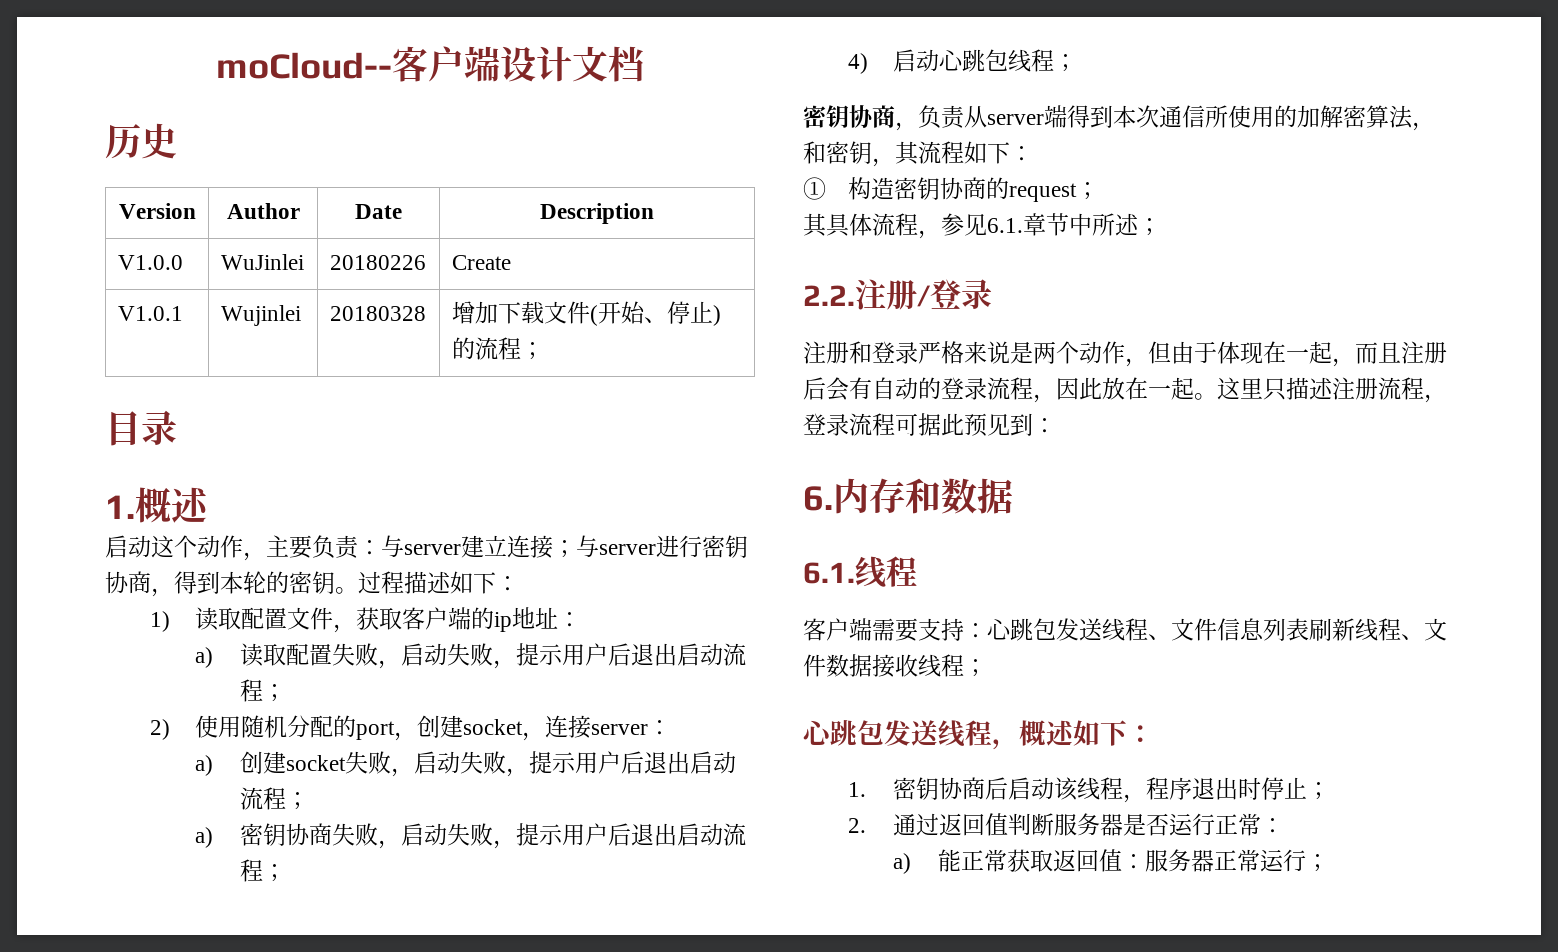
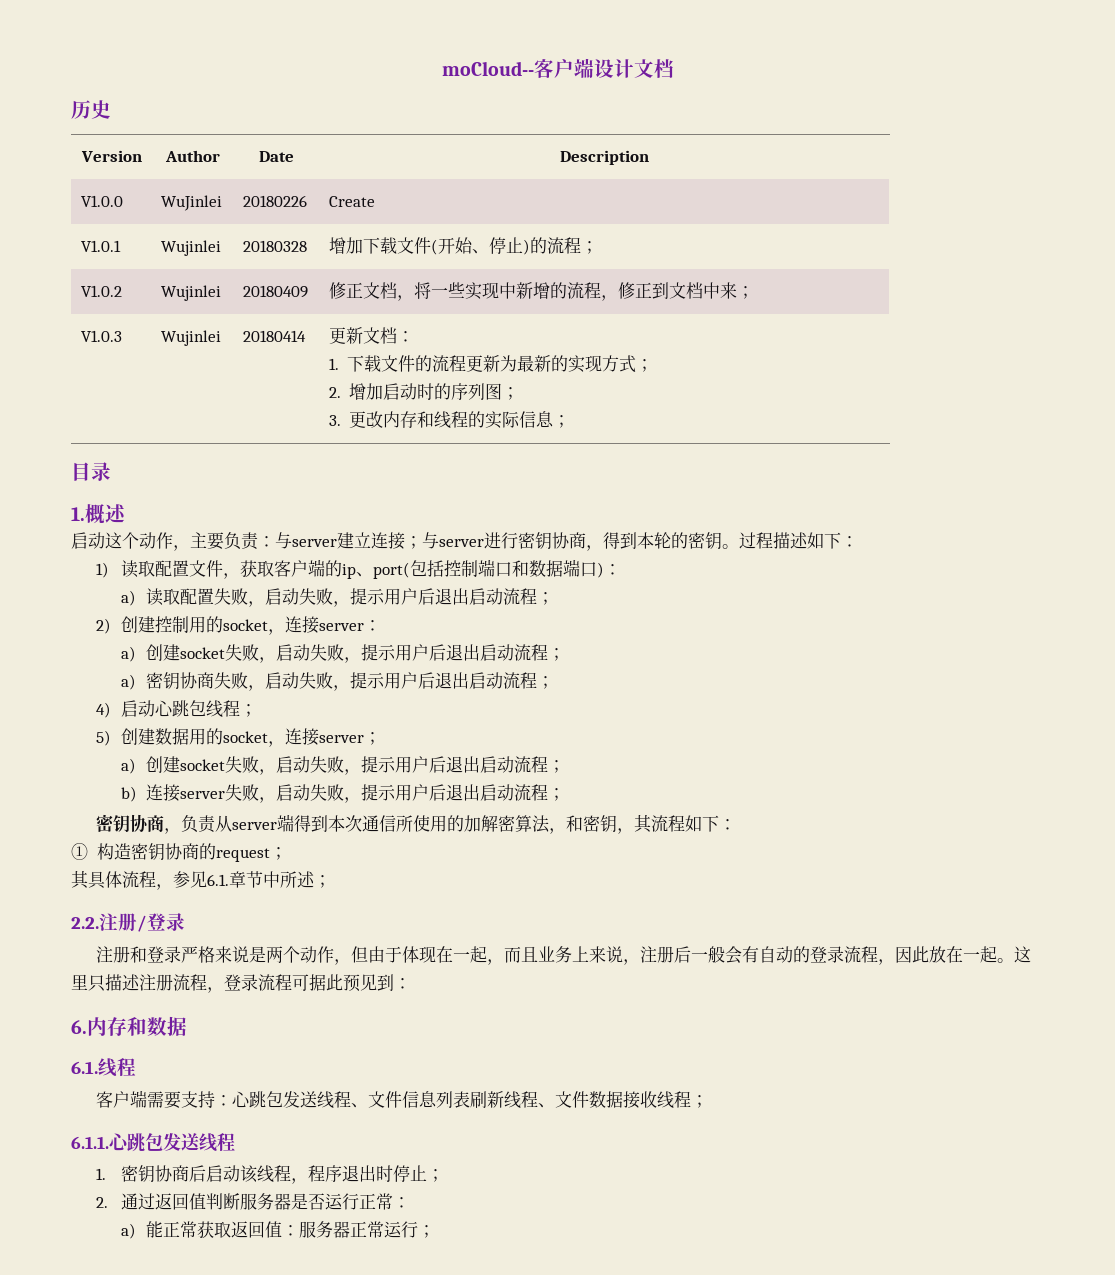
(544, 351) none -> [80,285,122,297] [160,285,221,301] [242,285,308,298] [328,282,754,301] [80,330,122,342] [160,330,221,346] [242,330,306,342] [328,327,414,344] [328,355,654,373] [328,383,520,400] [328,411,571,429] // V1.0.2 | Wujinlei | 20180409 | 修正文档，将一些实现中新增的流程，修正到文档中来； // V1.0.3 | Wujinlei | 20180414 | 更新文档： // 1.下载文件的流程更新为最新的实现方式； // 2.增加启动时的序列图； // 3.更改内存和线程的实际信息；
[511,607,558,629] 地址 -> [355,559,604,579] 、port(包括控制端口和数据端口)
[194,715,463,741] 使用随机分配的port，创建 -> [120,616,223,633] 创建控制用的
(1077, 63) none -> [95,728,381,747] [120,756,565,775] [120,784,565,803] // 5)创建数据用的socket，连接server； // a)创建socket失败，启动失败，提示用户后退出启动流程； // b)连接server失败，启动失败，提示用户后退出启动流程；
[1401,341,1447,364] [803,377,826,400] 注册后 -> [538,946,726,965] 业务上来说，注册后一般
[803,720,1154,750] 心跳包发送线程，概述如下： -> [71,1133,235,1152] 6.1.1.心跳包发送线程

